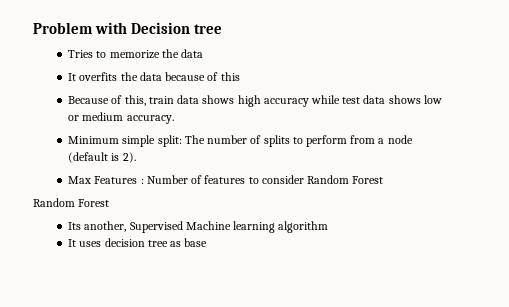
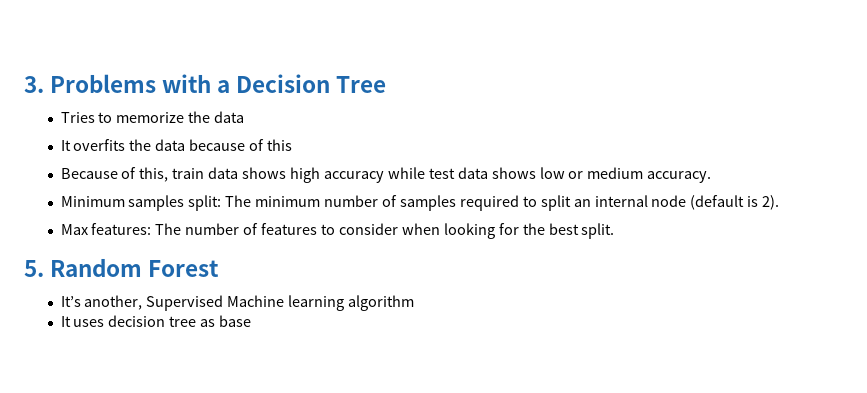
[33,22,223,34] Problem with Decision tree -> [24,74,387,93] 3. Problems with a Decision Tree
[122,135,156,147] simple -> [128,195,185,211] samples
[207,135,385,147] number of splits to perform from a -> [255,195,648,211] minimum number of samples required to split an internal
[94,175,188,184] Features : Number -> [91,223,240,235] features: The number
[307,175,384,184] [33,198,110,207] [68,222,82,230] Random Forest // Random Forest // Its -> [401,223,615,239] [24,258,220,277] [60,296,81,307] when looking for the best split. // 5. Random Forest // It’s

